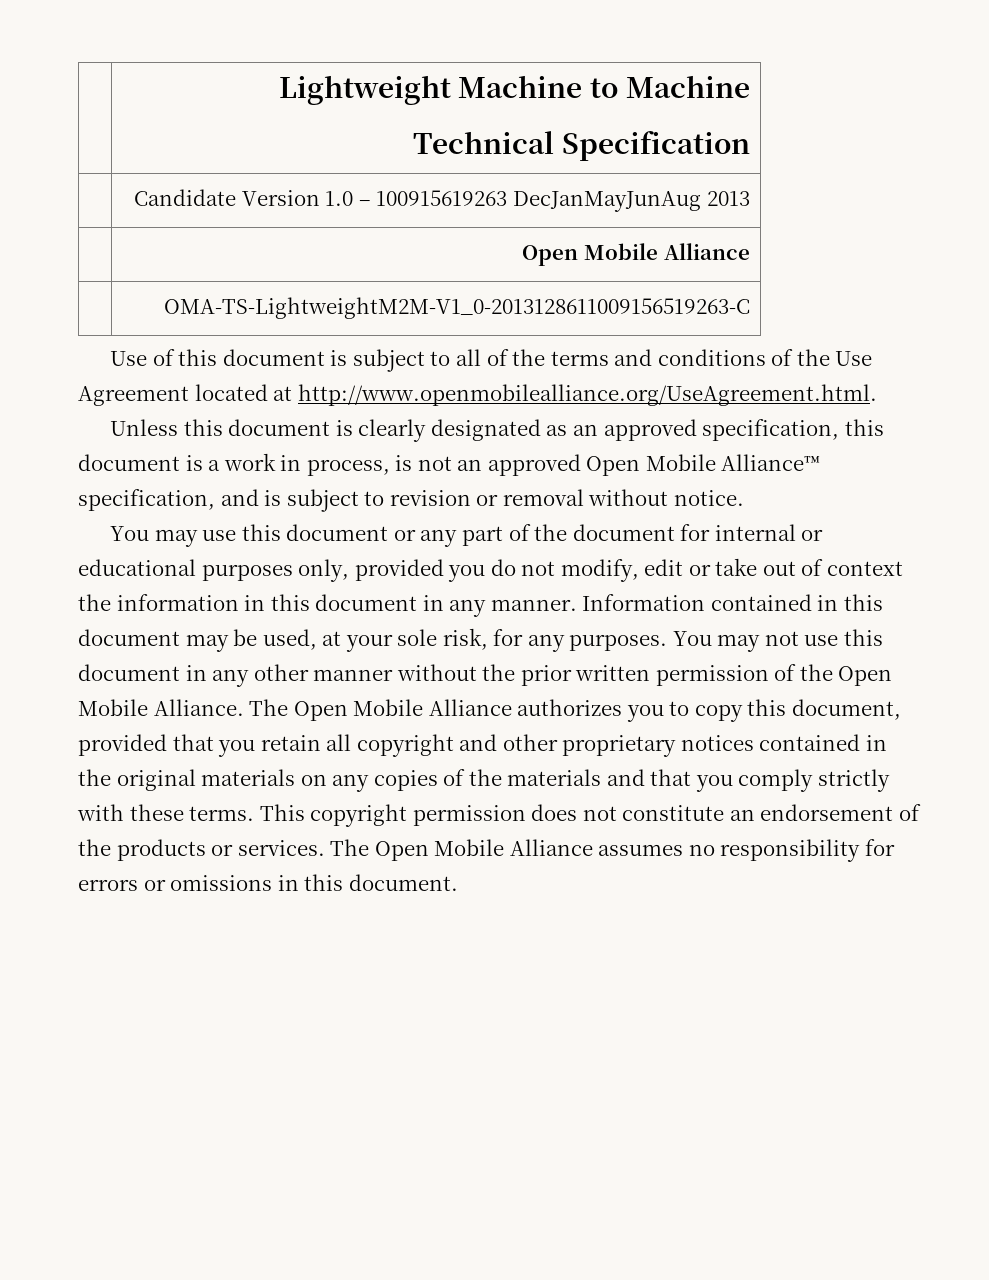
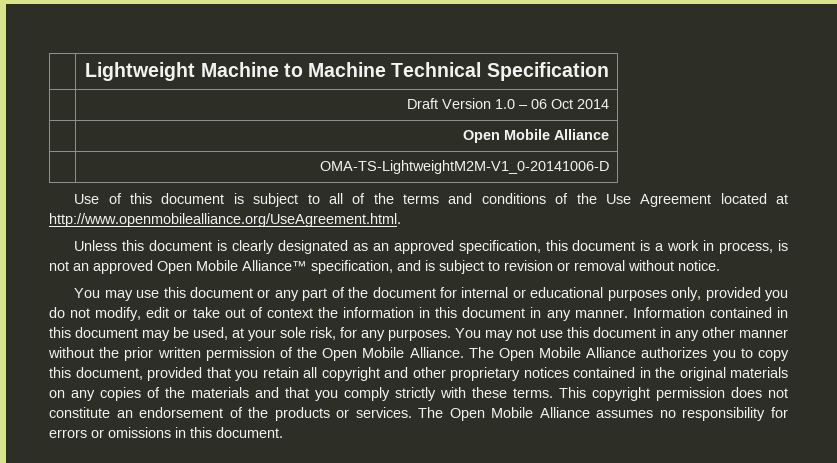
(750, 86) // -> (387, 69) none
[134,189,237,206] Candidate -> [406,98,438,109] Draft
[376,190,750,212] 100915619263 DecJanMayJunAug 2013 -> [530,99,609,109] 06 Oct 2014
[163,297,750,319] OMA-TS-LightweightM2M-V1_0-2013128611009156519263-C -> [319,160,609,174] OMA-TS-LightweightM2M-V1_0-20141006-D

